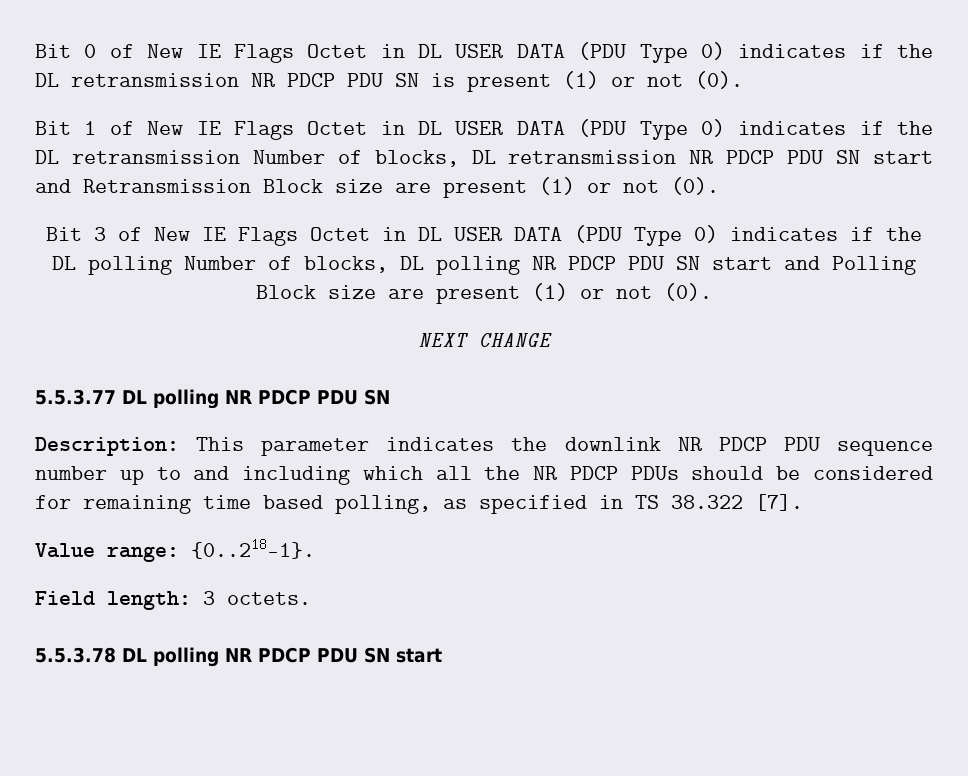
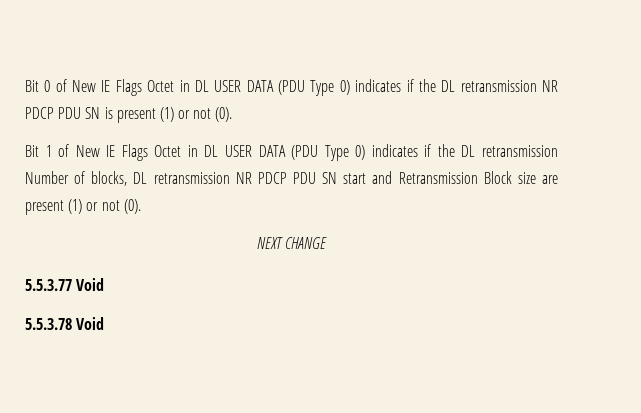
[46,225,922,246] [52,256,916,275] [256,283,712,304] [418,333,552,347] [35,389,390,409] [35,437,933,456] [35,466,933,485] [35,494,803,514] [35,538,315,562] [35,591,311,610] [35,647,442,667] Bit 3 of New IE Flags Octet in DL USER DATA (PDU Type 0) indicates if the DL polling Number of blocks, DL polling NR PDCP PDU SN start and Polling Block size are present (1) or not (0). // NEXT CHANGE // 5.5.3.77 DL polling NR PDCP PDU SN // Description: This parameter indicates the downlink NR PDCP PDU sequence number up to and including which all the NR PDCP PDUs should be considered for remaining time based polling, as specified in TS 38.322 [7]. // Value range: {0..218-1}. // Field length: 3 octets. // 5.5.3.78 DL polling NR PDCP PDU SN start -> [256,237,328,249] [25,278,105,291] [25,317,105,330] NEXT CHANGE // 5.5.3.77 Void // 5.5.3.78 Void

